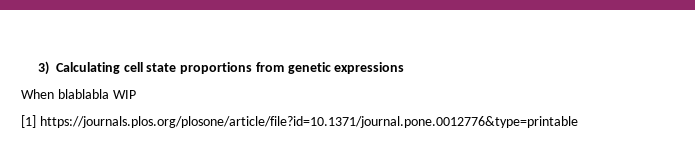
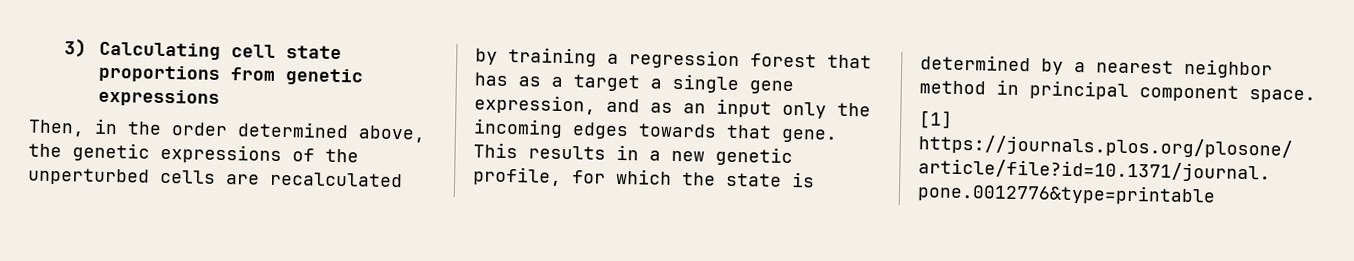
[21,89,136,99] When blablabla WIP -> [28,118,426,143] [28,142,359,165] [27,167,403,188] [475,47,872,70] [474,72,794,95] [474,94,871,119] [473,118,838,143] [473,142,793,167] [473,166,815,188] [920,54,1273,79] [919,79,1316,104] Then, in the order determined above, the genetic expressions of the unperturbed cells are recalculated by training a regression forest that has as a target a single gene expression, and as an input only the incoming edges towards that gene. This results in a new genetic profile, for which the state is determined by a nearest neighbor method in principal component space.

